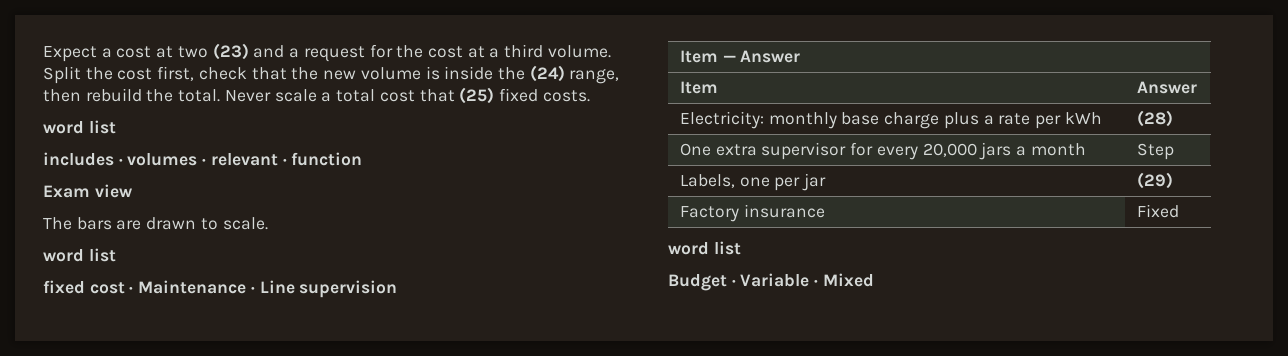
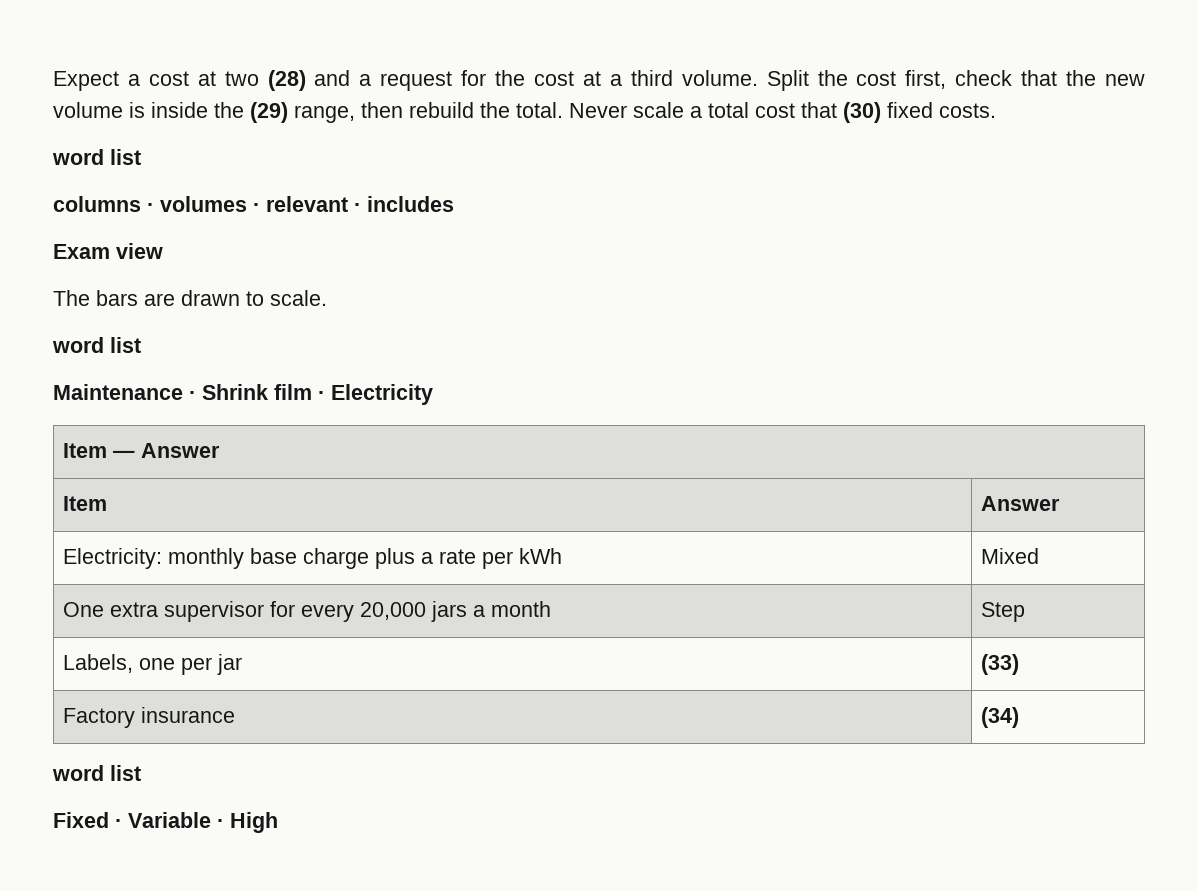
[212,43,249,60] (23) -> [267,70,306,91] (28)
[529,65,565,82] (24) -> [250,102,288,123] (29)
[459,87,495,104] (25) -> [843,102,881,123] (30)
[43,152,114,166] includes -> [53,196,141,212] columns
[291,152,363,166] function -> [367,196,454,212] includes
[43,280,398,298] fixed cost · Maintenance · Line supervision -> [53,384,433,405] Maintenance · Shrink film · Electricity
[1136,110,1173,127] (28) -> [981,548,1040,564] Mixed
[1136,172,1173,189] (29) -> [981,654,1020,675] (33)
[1136,204,1179,218] [668,241,741,255] [668,274,727,291] Fixed // word list // Budget -> [981,707,1020,728] [52,765,141,781] [53,812,109,828] (34) // word list // Fixed
[822,273,874,287] Mixed -> [230,812,278,833] High

